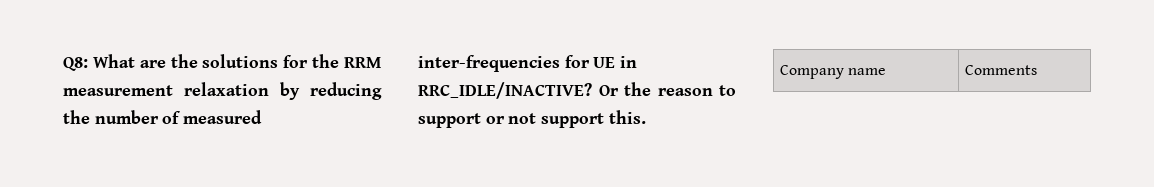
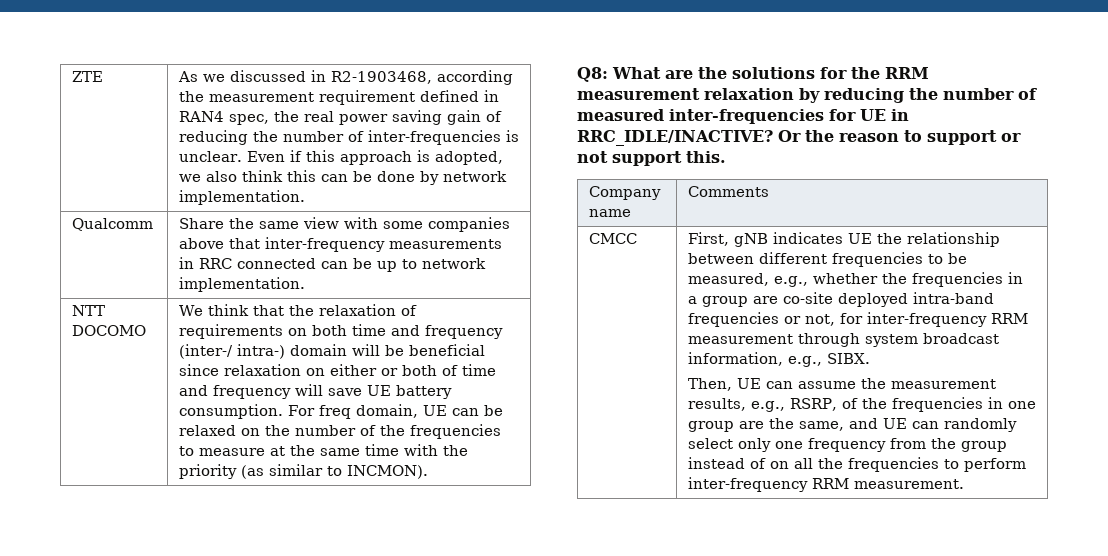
(63, 64) none -> [71,71,103,82] [177,70,513,85] [178,90,499,105] [178,110,502,125] [178,130,519,145] [178,150,503,165] [178,170,507,185] [178,190,305,205] [71,218,153,231] [178,217,510,232] [178,237,502,252] [178,257,486,272] [178,277,305,292] [71,305,105,316] [71,325,146,336] [178,304,417,316] [178,324,503,339] [178,344,485,359] [178,364,496,376] [178,384,452,399] [178,404,503,419] [178,424,501,439] [178,444,468,456] [178,464,428,479] ZTE | As we discussed in R2-1903468, according the measurement requirement defined in RAN4 spec, the real power saving gain of reducing the number of inter-frequencies is unclear. Even if this approach is adopted, we also think this can be done by network implementation. // Qualcomm | Share the same view with some companies above that inter-frequency measurements in RRC connected can be up to network implementation. // NTT DOCOMO | We think that the relaxation of requirements on both time and frequency (inter-/ intra-) domain will be beneficial since relaxation on either or both of time and frequency will save UE battery consumption. For freq domain, UE can be relaxed on the number of the frequencies to measure at the same time with the priority (as similar to INCMON). //
(1038, 70) none -> [588,233,637,244] [687,232,1000,247] [687,252,967,267] [687,272,1023,287] [687,292,994,307] [687,312,1028,327] [687,333,999,347] [687,352,870,367] [687,378,996,391] [687,397,1036,412] [687,418,1017,432] [687,438,1007,452] [687,457,1026,472] [687,477,964,492] // CMCC | First, gNB indicates UE the relationship between different frequencies to be measured, e.g., whether the frequencies in a group are co-site deployed intra-band frequencies or not, for inter-frequency RRM measurement through system broadcast information, e.g., SIBX. // Then, UE can assume the measurement results, e.g., RSRP, of the frequencies in one group are the same, and UE can randomly select only one frequency from the group instead of on all the frequencies to perform inter-frequency RRM measurement.

